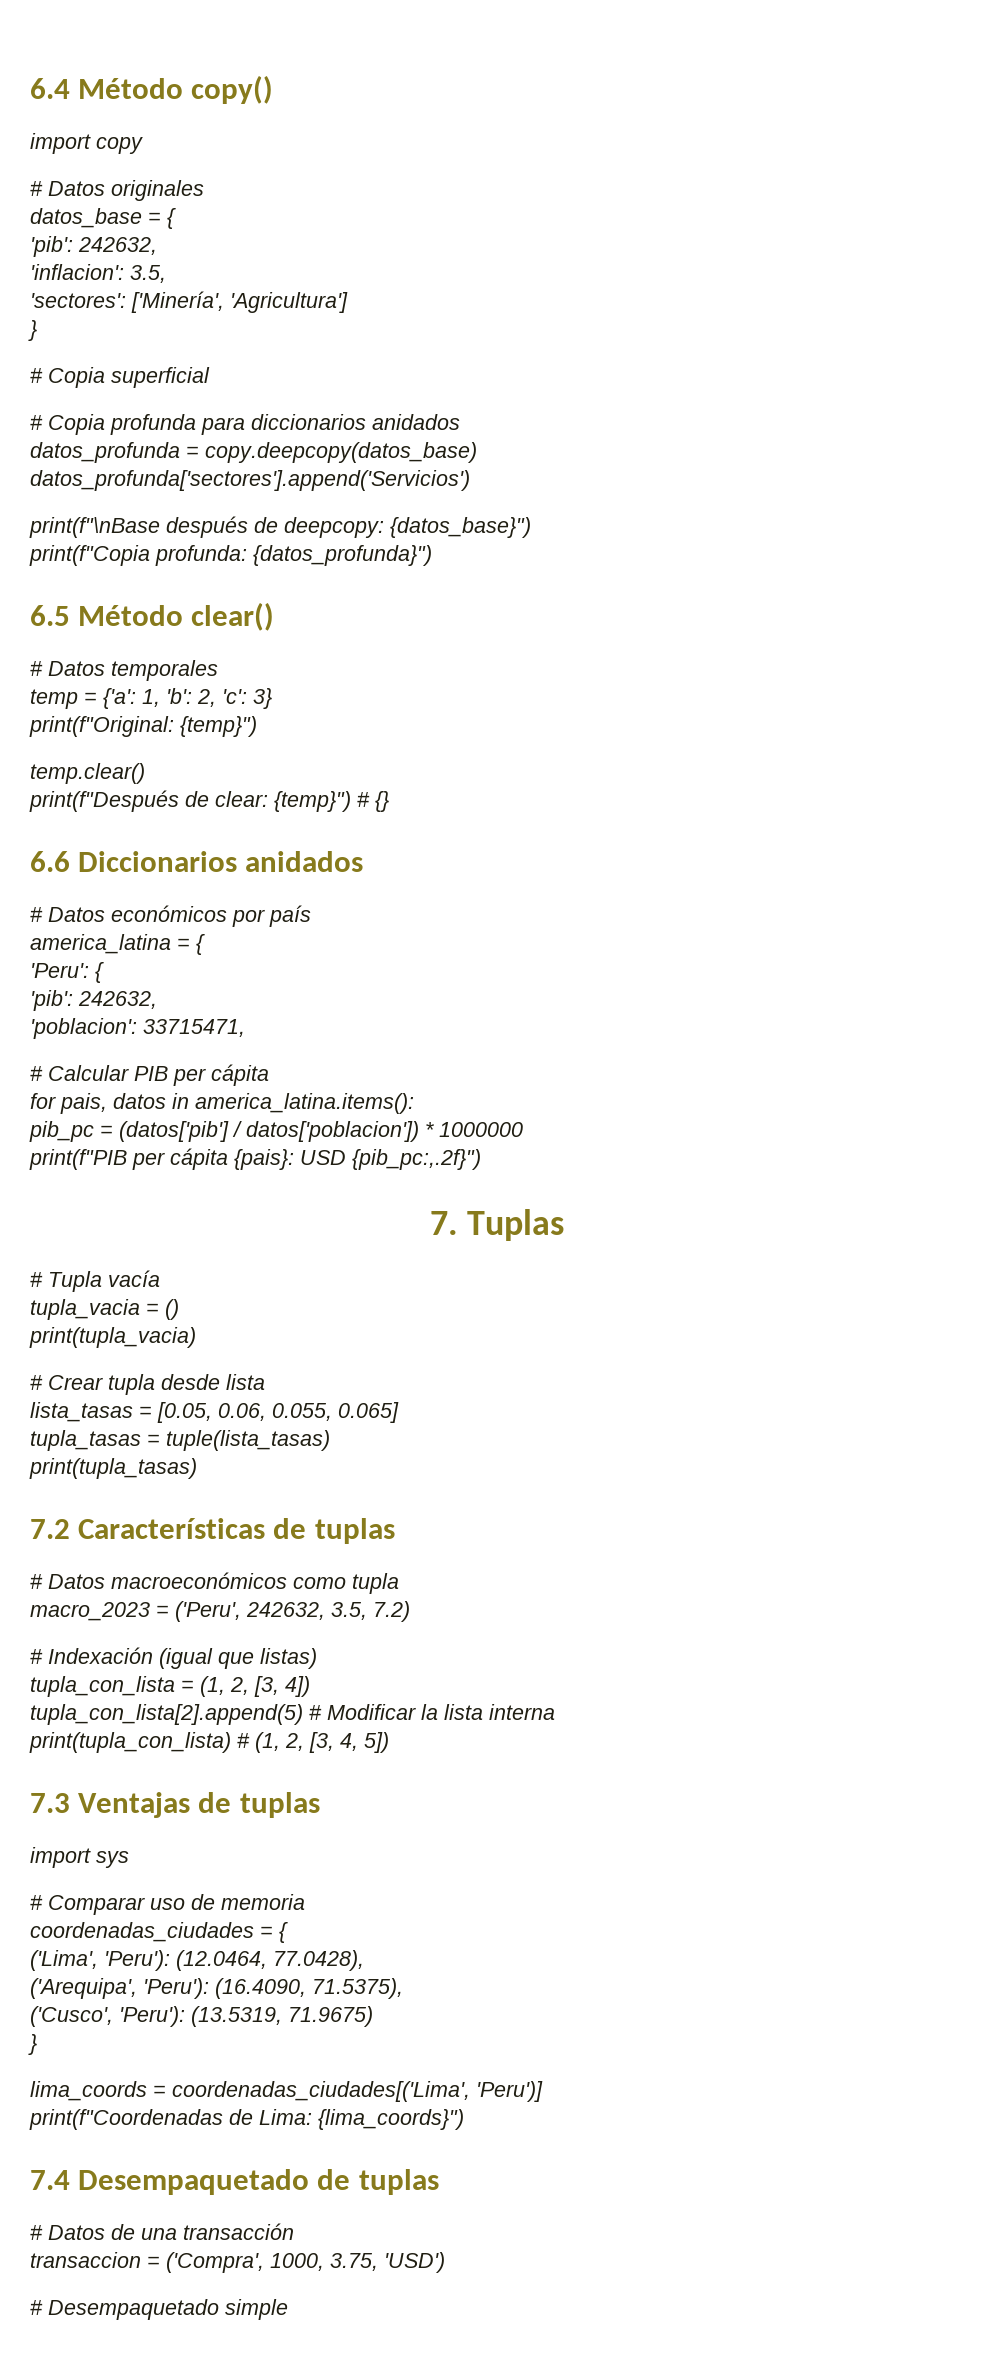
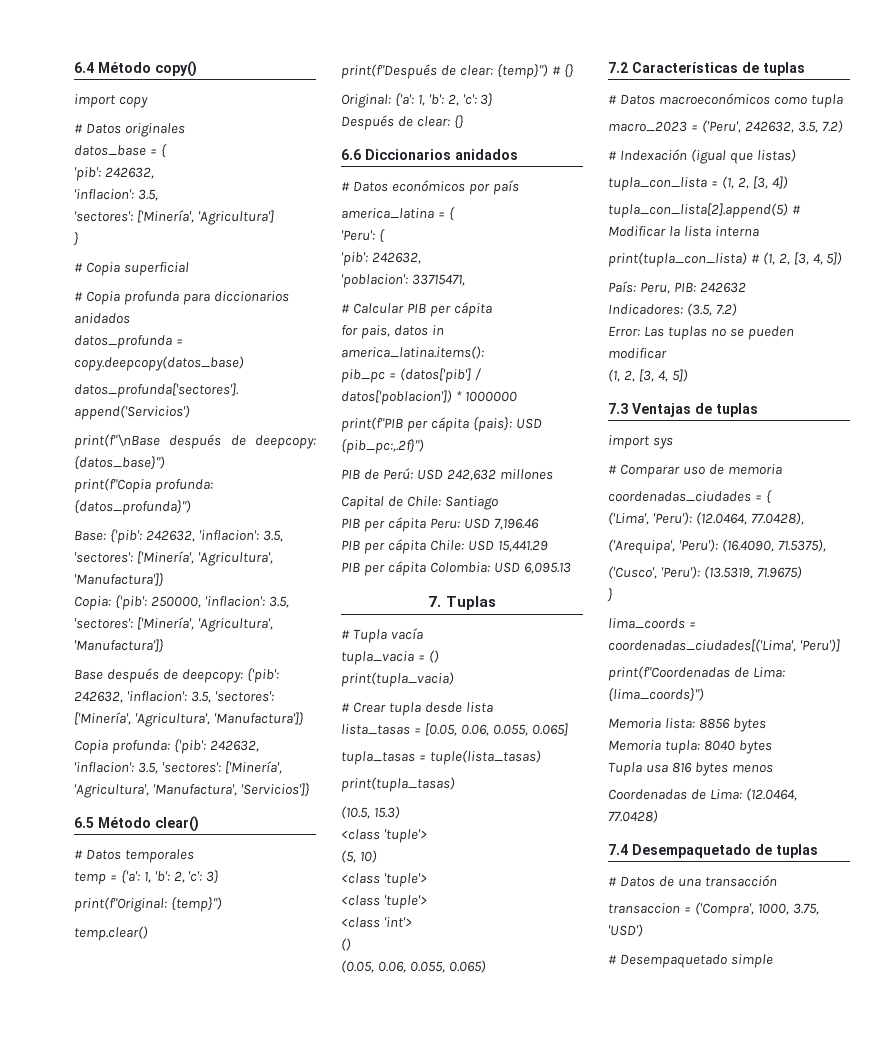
(432, 555) none -> [74,529,283,544] [74,551,273,566] [74,573,164,587] [74,595,289,610] [74,617,273,632] [74,639,164,653] [74,668,279,683] [74,691,274,703] [74,712,304,727] [74,739,259,754] [74,761,282,774] [74,783,310,798] // Base: {'pib': 242632, 'inflacion': 3.5, 'sectores': ['Minería', 'Agricultura', 'Manufactura']} // Copia: {'pib': 250000, 'inflacion': 3.5, 'sectores': ['Minería', 'Agricultura', 'Manufactura']} // Base después de deepcopy: {'pib': 242632, 'inflacion': 3.5, 'sectores': ['Minería', 'Agricultura', 'Manufactura']} // Copia profunda: {'pib': 242632, 'inflacion': 3.5, 'sectores': ['Minería', 'Agricultura', 'Manufactura', 'Servicios']}
(389, 801) none -> [341,93,494,108] [341,115,464,130] // Original: {'a': 1, 'b': 2, 'c': 3} // Después de clear: {}
(481, 1159) none -> [341,468,553,481] [341,496,499,510] [341,517,539,532] [341,539,548,554] [341,561,571,576] // PIB de Perú: USD 242,632 millones // Capital de Chile: Santiago // PIB per cápita Peru: USD 7,196.46 // PIB per cápita Chile: USD 15,441.29 // PIB per cápita Colombia: USD 6,095.13
(197, 1468) none -> [341,806,400,819] [341,829,427,843] [341,850,377,863] [341,873,427,887] [341,895,427,909] [341,917,412,928] [341,938,351,951] [341,960,486,973] // (10.5, 15.3) // <class 'tuple'> // (5, 10) // <class 'tuple'> // <class 'tuple'> // <class 'int'> // () // (0.05, 0.06, 0.055, 0.065)
(389, 1742) none -> [608,281,746,294] [608,303,737,316] [608,326,794,340] [608,348,667,359] [608,369,688,382] // País: Peru, PIB: 242632 // Indicadores: (3.5, 7.2) // Error: Las tuplas no se pueden modificar // (1, 2, [3, 4, 5])
(464, 2119) none -> [608,718,766,732] [608,740,772,754] [608,762,773,776] [608,788,797,801] [608,810,658,823] // Memoria lista: 8856 bytes // Memoria tupla: 8040 bytes // Tupla usa 816 bytes menos // Coordenadas de Lima: (12.0464, 77.0428)

